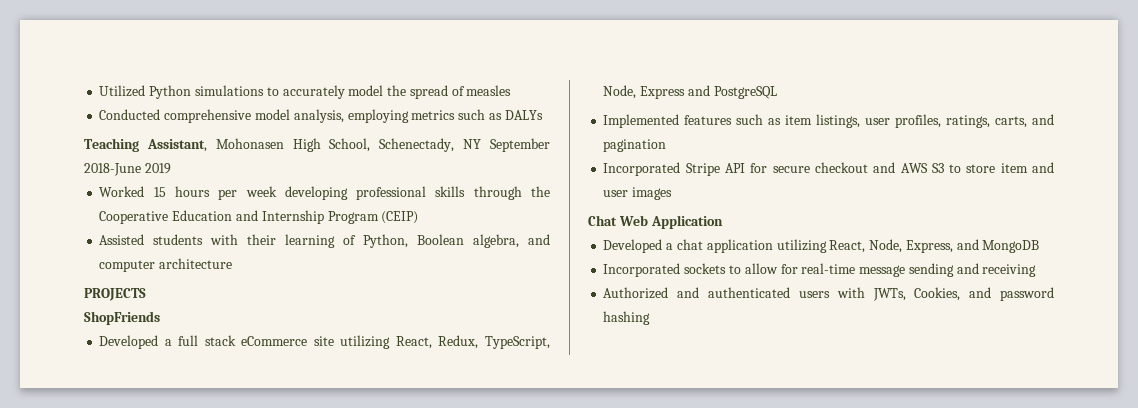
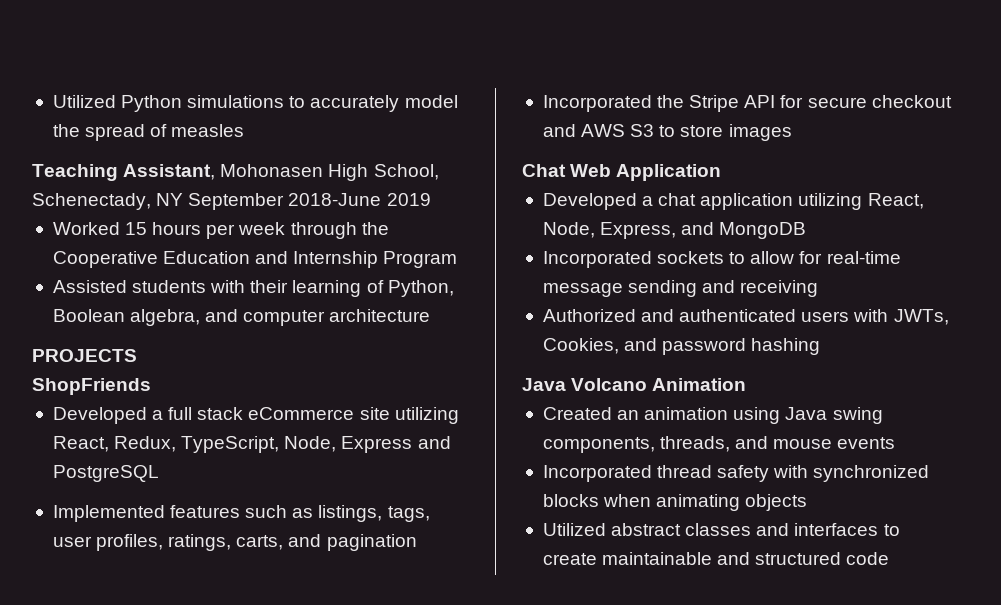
[99,109,543,123] // Conducted comprehensive model analysis, employing metrics such as DALYs -> (245, 130) none
[284,186,466,200] developing professional skills -> (286, 228) none
[381,211,419,224] (CEIP) -> (458, 259) none
[785,114,861,128] item listings, -> [318,505,430,522] listings, tags,
(681, 169) none -> [657,95,685,108] the
[1000,162,1054,173] [603,190,629,197] item and user -> (724, 131) none
(651, 318) none -> [522,378,747,391] [542,407,883,424] [542,436,896,453] [542,465,930,482] [542,494,808,511] [542,523,900,536] [542,552,890,565] // Java Volcano Animation // Created an animation using Java swing components, threads, and mouse events // Incorporated thread safety with synchronized blocks when animating objects // Utilized abstract classes and interfaces to create maintainable and structured code

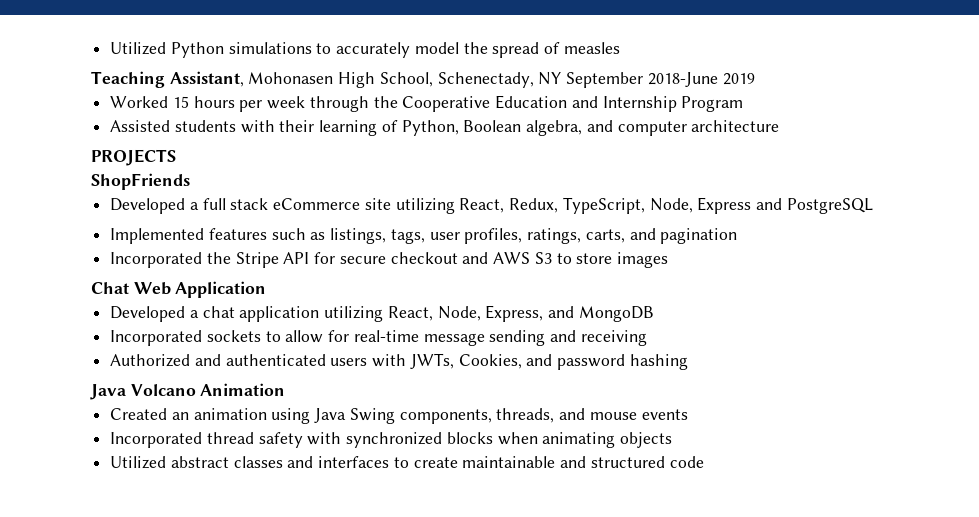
[832,407,883,424] swing -> [349,408,395,424] Swing

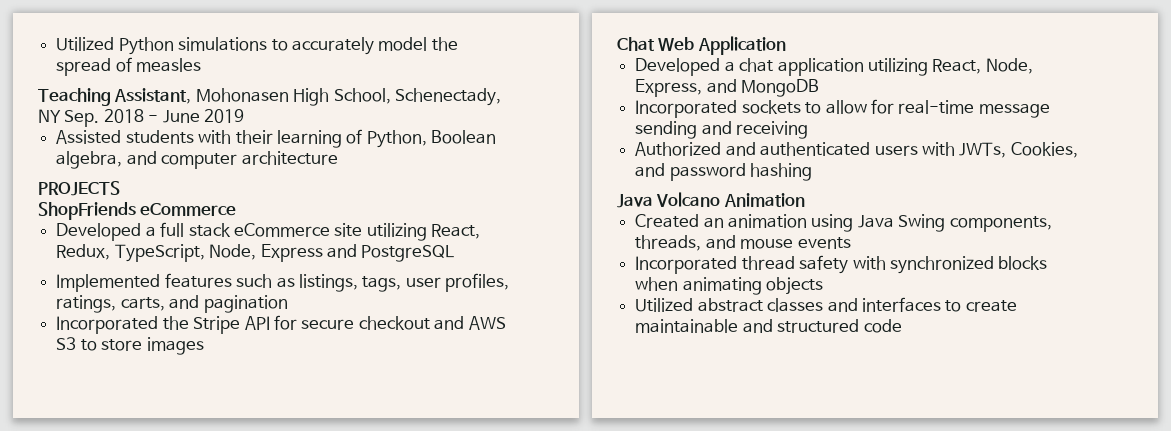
[566,72,755,88] [110,95,744,112] September 2018-June 2019 // Worked 15 hours per week through the Cooperative Education and Internship Program -> [64,109,245,127] Sep. 2018 - June 2019
(190, 181) none -> [140,203,237,216] eCommerce

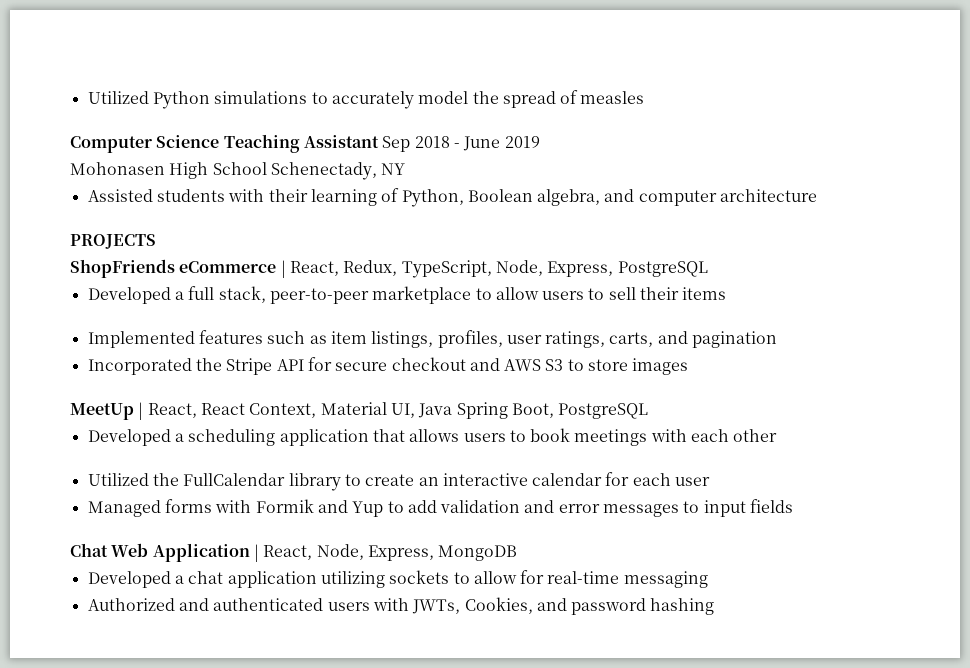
[38,88,502,106] [38,109,100,127] Teaching Assistant, Mohonasen High School, Schenectady, NY Sep. -> [70,134,411,153] Computer Science Teaching Assistant Sep
(245, 116) none -> [70,162,406,180] // Mohonasen High School Schenectady, NY
[56,222,481,241] [56,244,455,262] // Developed a full stack eCommerce site utilizing React, Redux, TypeScript, Node, Express and PostgreSQL -> [280,260,708,278] [87,286,727,304] | React, Redux, TypeScript, Node, Express, PostgreSQL // Developed a full stack, peer-to-peer marketplace to allow users to sell their items
[298,273,510,292] listings, tags, user profiles, -> [330,330,542,348] item listings, profiles, user
[617,36,786,55] Chat Web Application -> [70,402,649,420] [87,428,778,446] [87,472,711,491] [87,499,794,517] [70,543,518,562] MeetUp | React, React Context, Material UI, Java Spring Boot, PostgreSQL // Developed a scheduling application that allows users to book meetings with each other // Utilized the FullCalendar library to create an interactive calendar for each user // Managed forms with Formik and Yup to add validation and error messages to input fields // Chat Web Application | React, Node, Express, MongoDB
[932,58,1033,74] [635,79,820,97] [635,100,738,118] React, Node, Express, and MongoDB // Incorporated -> (385, 579) none
[978,103,1050,118] [635,121,809,139] message sending and receiving -> [623,571,708,588] messaging
[617,192,805,208] [635,214,1052,232] [635,235,851,251] [635,255,1048,274] [635,277,824,295] [635,297,1017,312] [635,319,902,333] // Java Volcano Animation // Created an animation using Java Swing components, threads, and mouse events // Incorporated thread safety with synchronized blocks when animating objects // Utilized abstract classes and interfaces to create maintainable and structured code -> (715, 606) none

